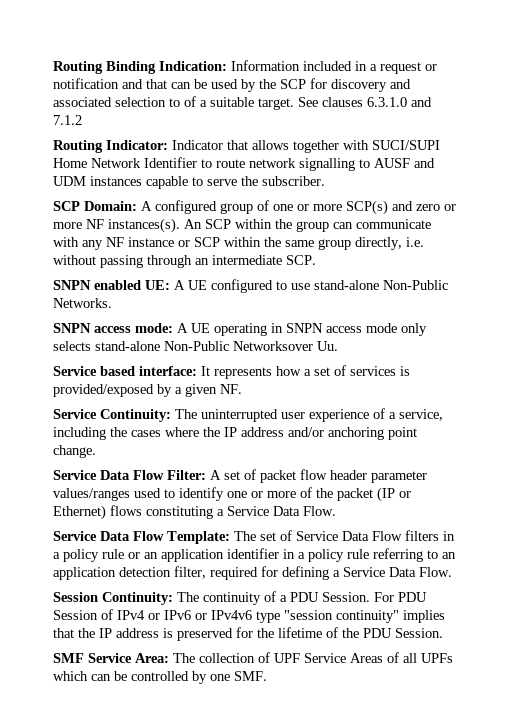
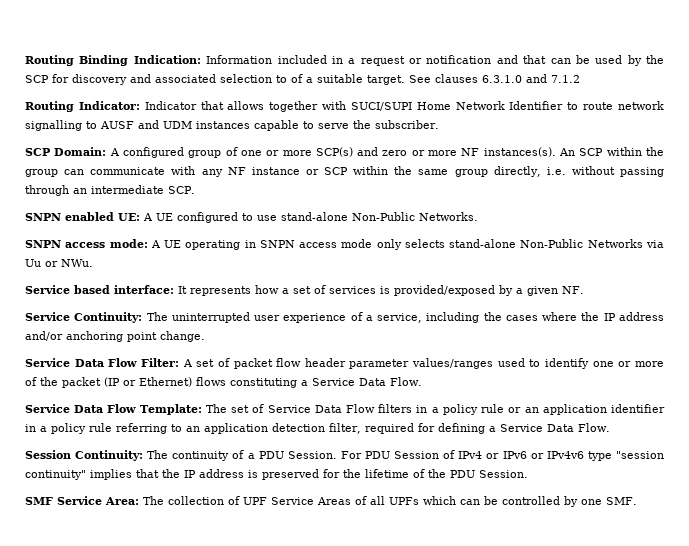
[233,341,338,351] Networksover Uu. -> [587,239,664,248] [25,259,93,267] Networks via Uu or NWu.

